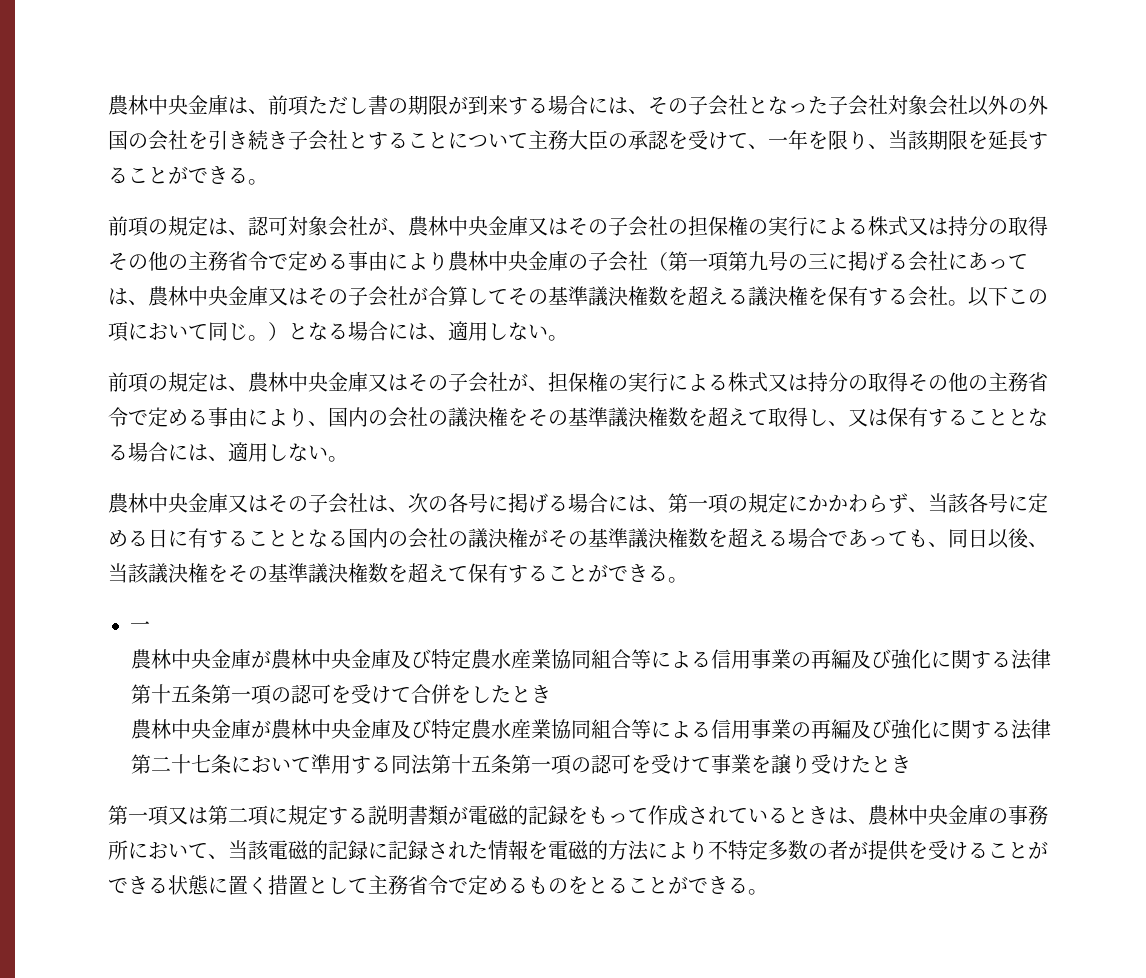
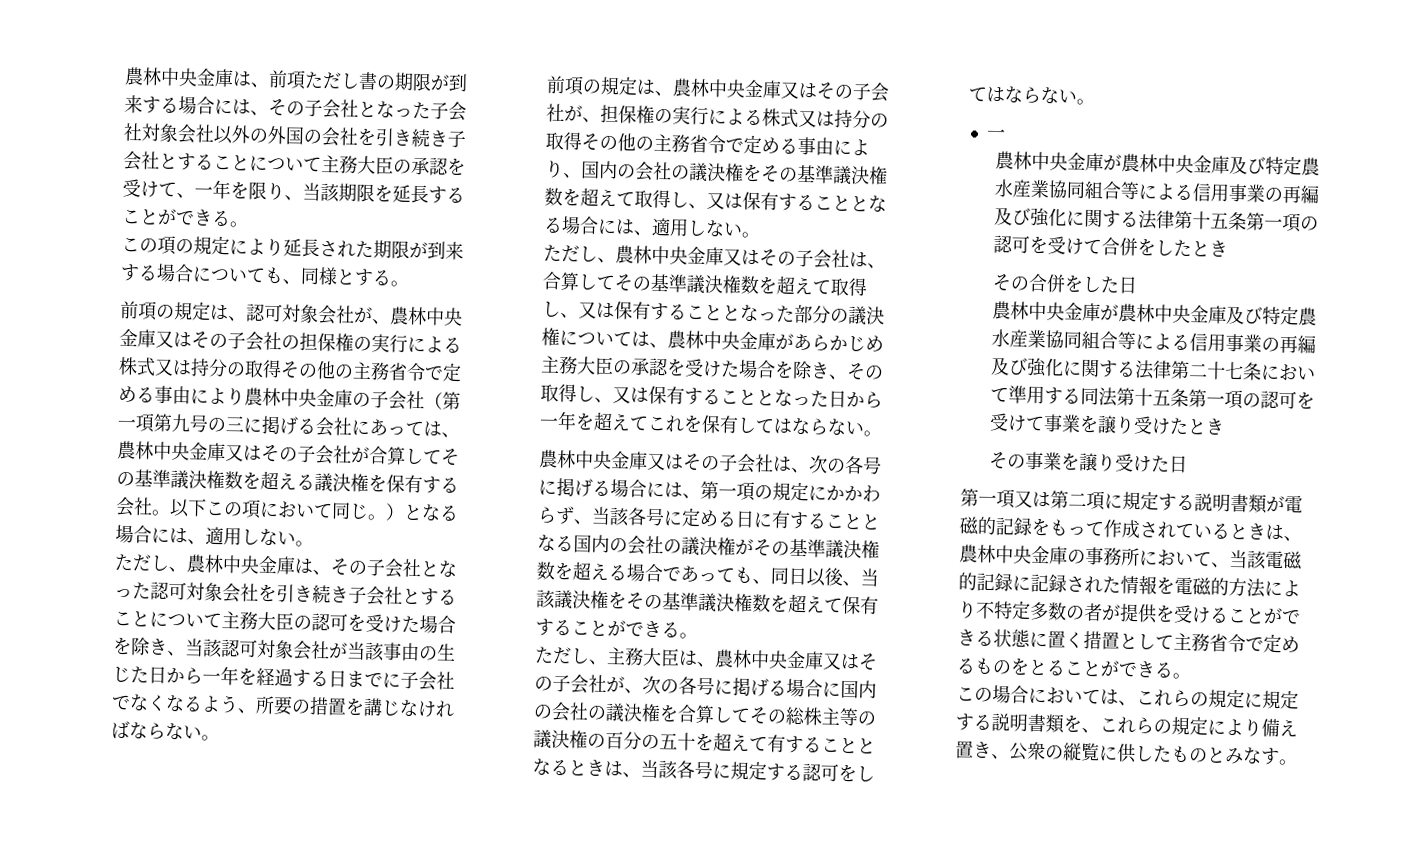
(268, 182) none -> [120,235,464,260] [119,263,409,287] // この項の規定により延長された期限が到来する場合についても、同様とする。
(568, 338) none -> [113,553,458,578] [113,581,457,606] [112,610,456,634] [112,636,456,662] [111,665,455,691] [110,694,455,718] [110,720,220,741] // ただし、農林中央金庫は、その子会社となった認可対象会社を引き続き子会社とすることについて主務大臣の認可を受けた場合を除き、当該認可対象会社が当該事由の生じた日から一年を経過する日までに子会社でなくなるよう、所要の措置を講じなければならない。
(348, 459) none -> [542,244,886,269] [541,271,867,297] [541,300,885,326] [540,327,884,352] [539,355,884,381] [539,383,883,409] [538,410,882,437] // ただし、農林中央金庫又はその子会社は、合算してその基準議決権数を超えて取得し、又は保有することとなった部分の議決権については、農林中央金庫があらかじめ主務大臣の承認を受けた場合を除き、その取得し、又は保有することとなった日から一年を超えてこれを保有してはならない。
(688, 580) none -> [533,646,878,671] [533,674,877,699] [532,701,876,727] [532,729,876,754] [531,758,875,783] [967,86,1095,106] // ただし、主務大臣は、農林中央金庫又はその子会社が、次の各号に掲げる場合に国内の会社の議決権を合算してその総株主等の議決権の百分の五十を超えて有することとなるときは、当該各号に規定する認可をしてはならない。
(551, 694) none -> [992,273,1139,294] // その合併をした日
(911, 764) none -> [989,451,1189,474] // その事業を譲り受けた日
(768, 892) none -> [955,685,1299,710] [954,713,1298,738] [954,740,1298,766] // この場合においては、これらの規定に規定する説明書類を、これらの規定により備え置き、公衆の縦覧に供したものとみなす。

